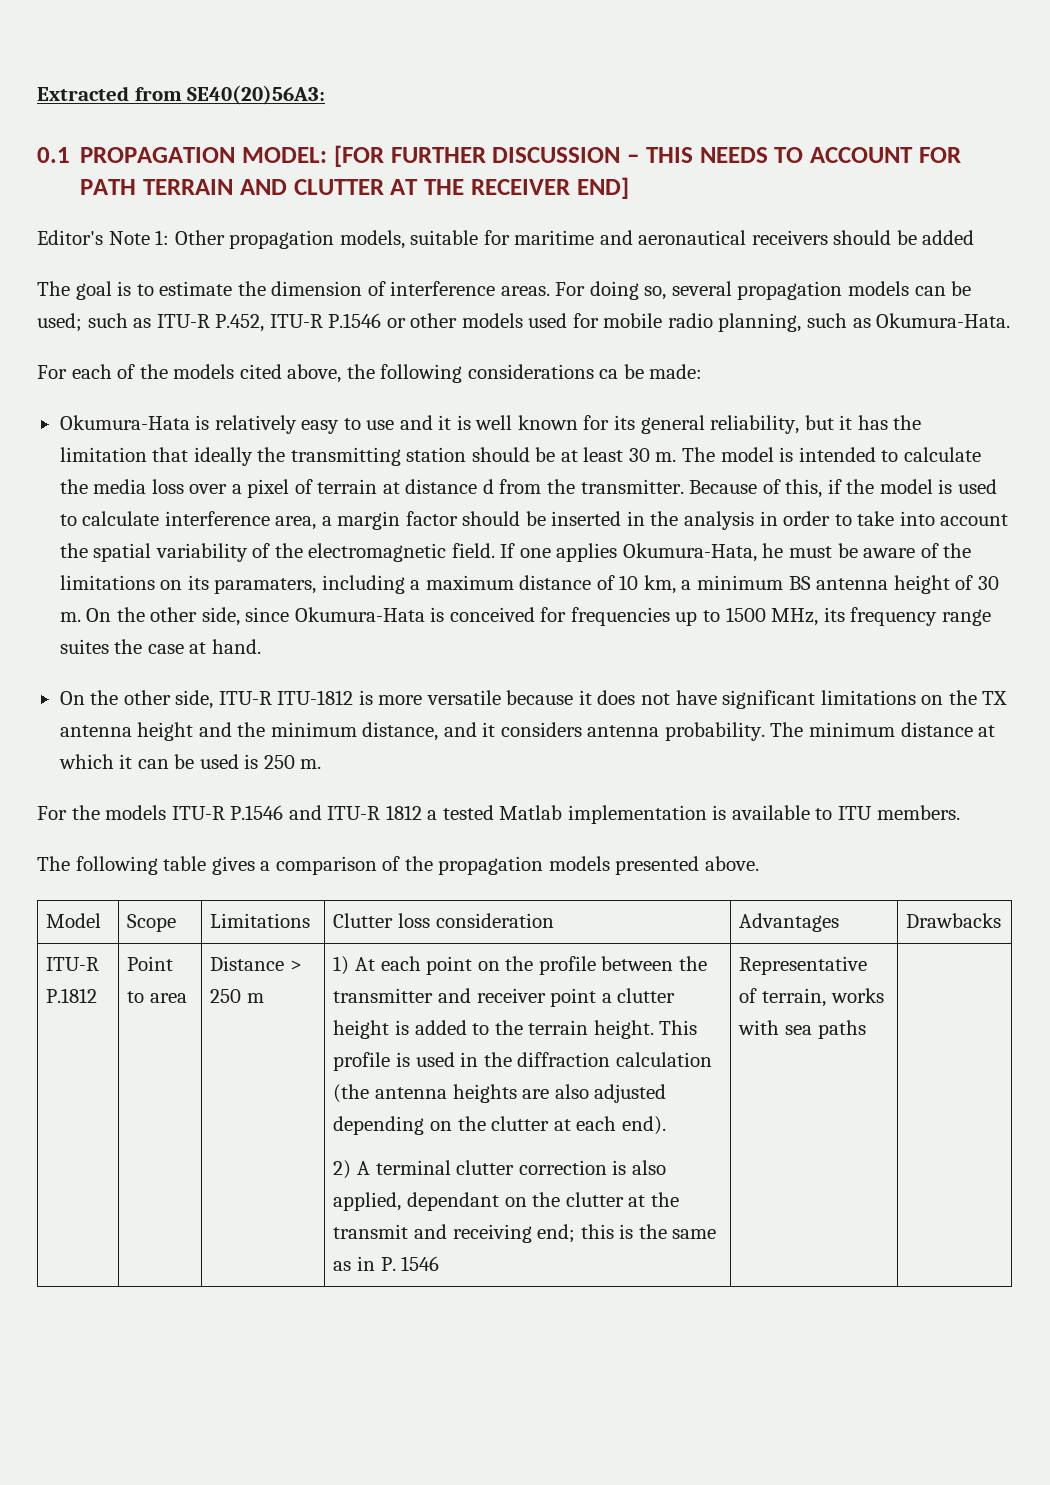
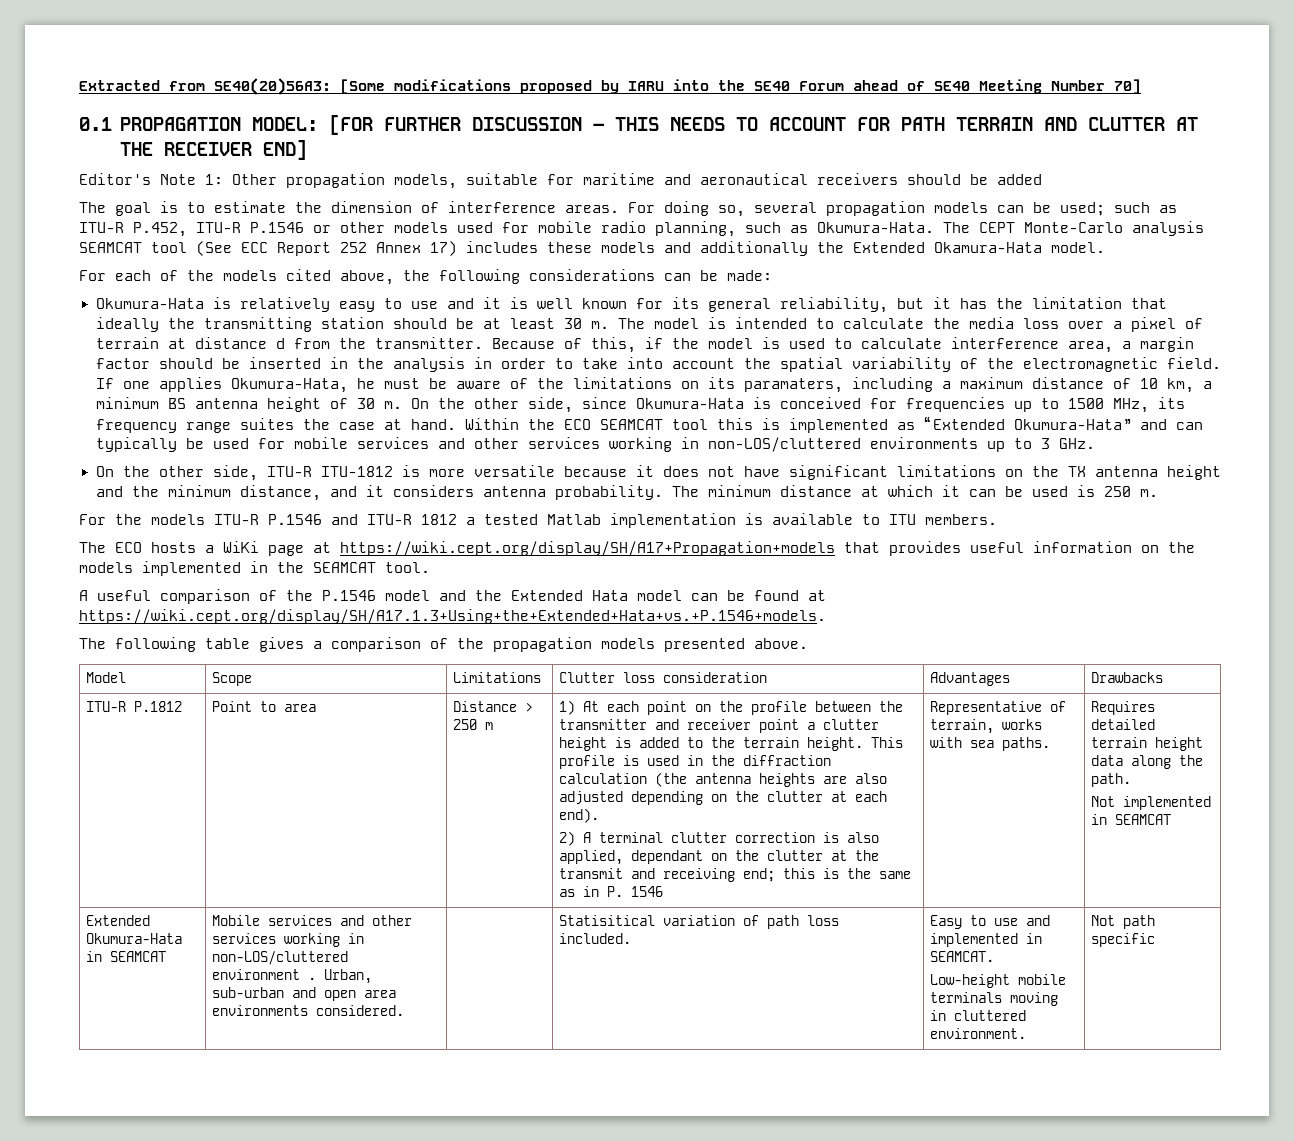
(326, 95) none -> [340,79,1141,94] [Some modifications proposed by IARU into the SE40 Forum ahead of SE40 Meeting Number 70]
(1011, 320) none -> [943,221,1204,236] [79,241,1105,256] The CEPT Monte-Carlo analysis SEAMCAT tool (See ECC Report 252 Annex 17) includes these models and additionally the Extended Okamura-Hata model.
[599,369,619,379] ca -> [664,273,691,281] can
(261, 646) none -> [464,416,1203,433] [95,437,1095,452] Within the ECO SEAMCAT tool this is implemented as “Extended Okumura-Hata” and can typically be used for mobile services and other services working in non-LOS/cluttered environments up to 3 GHz.
(960, 812) none -> [79,541,1195,556] [79,561,430,576] [79,589,826,604] [79,609,826,624] // The ECO hosts a WiKi page at https://wiki.cept.org/display/SH/A17+Propagation+models that provides useful information on the models implemented in the SEAMCAT tool. // A useful comparison of the P.1546 model and the Extended Hata model can be found at https://wiki.cept.org/display/SH/A17.1.3+Using+the+Extended+Hata+vs.+P.1546+models.
[817,1020,866,1039] paths | -> [1002,737,1051,751] [1091,701,1156,715] [1091,719,1156,730] [1091,737,1204,751] [1091,755,1204,769] [1091,773,1132,787] [1091,796,1212,810] [1091,814,1172,825] [86,915,151,926] [86,933,183,944] [86,951,167,962] [212,915,413,926] [212,933,365,947] [212,951,349,965] [212,969,373,984] [212,987,397,1001] [212,1005,405,1016] [559,915,840,929] [559,933,632,944] [930,915,1051,929] [930,933,1043,947] [930,951,995,962] [930,974,1067,988] [930,992,1059,1006] [930,1010,1027,1021] [930,1028,1027,1039] [1091,915,1156,929] [1091,933,1156,947] paths. | Requires detailed terrain height data along the path. // Not implemented in SEAMCAT // Extended Okumura-Hata in SEAMCAT | Mobile services and other services working in non-LOS/cluttered environment . Urban, sub-urban and open area environments considered. | | Statisitical variation of path loss included. | Easy to use and implemented in SEAMCAT. // Low-height mobile terminals moving in cluttered environment. | Not path specific

